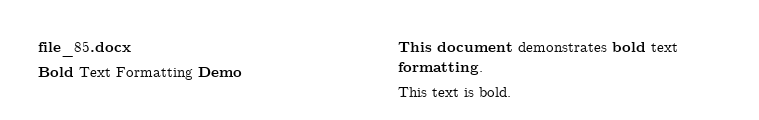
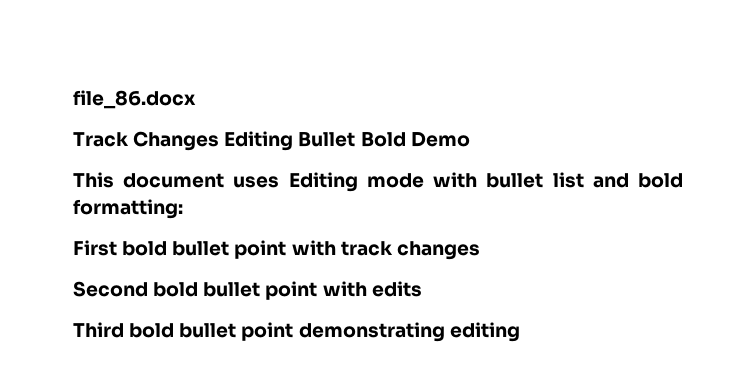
[38,41,131,57] [38,67,242,80] [398,42,678,52] [398,62,483,75] [398,87,511,97] file_85.docx // Bold Text Formatting Demo // This document demonstrates bold text formatting. // This text is bold. -> [73,90,196,109] [73,131,470,151] [73,172,683,192] [73,199,183,219] [73,240,480,260] [73,281,422,300] [73,322,520,342] file_86.docx // Track Changes Editing Bullet Bold Demo // This document uses Editing mode with bullet list and bold formatting: // First bold bullet point with track changes // Second bold bullet point with edits // Third bold bullet point demonstrating editing

